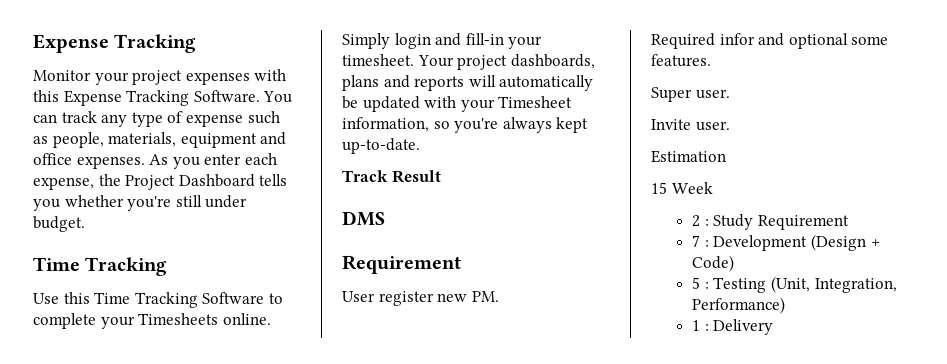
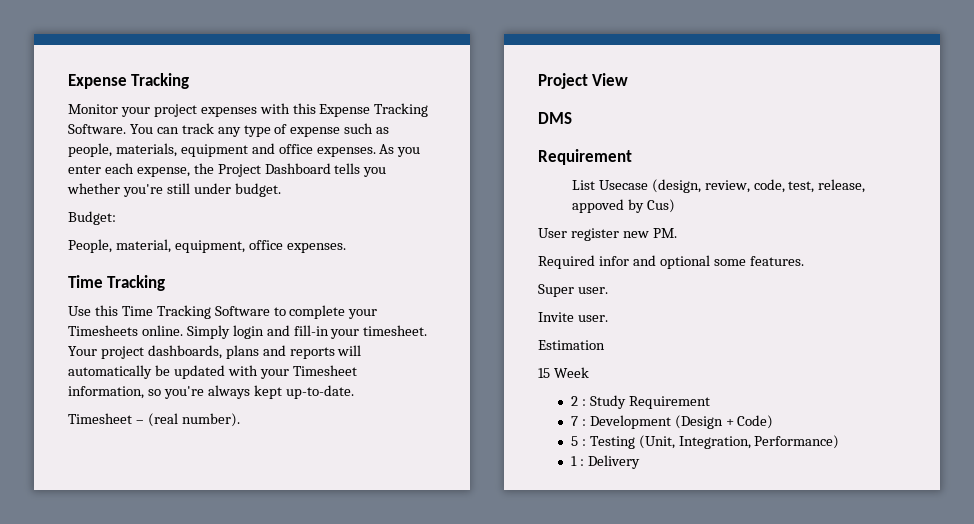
(85, 224) none -> [68,211,116,225] [68,239,346,253] // Budget: // People, material, equipment, office expenses.
[342,170,441,183] [342,211,385,226] [342,255,461,274] Track Result // DMS // Requirement -> [68,413,240,427] [538,73,629,89] [538,112,572,124] [538,149,632,165] [571,179,866,193] [571,199,675,213] Timesheet – (real number). // Project View // DMS // Requirement // List Usecase (design, review, code, test, release, appoved by Cus)

